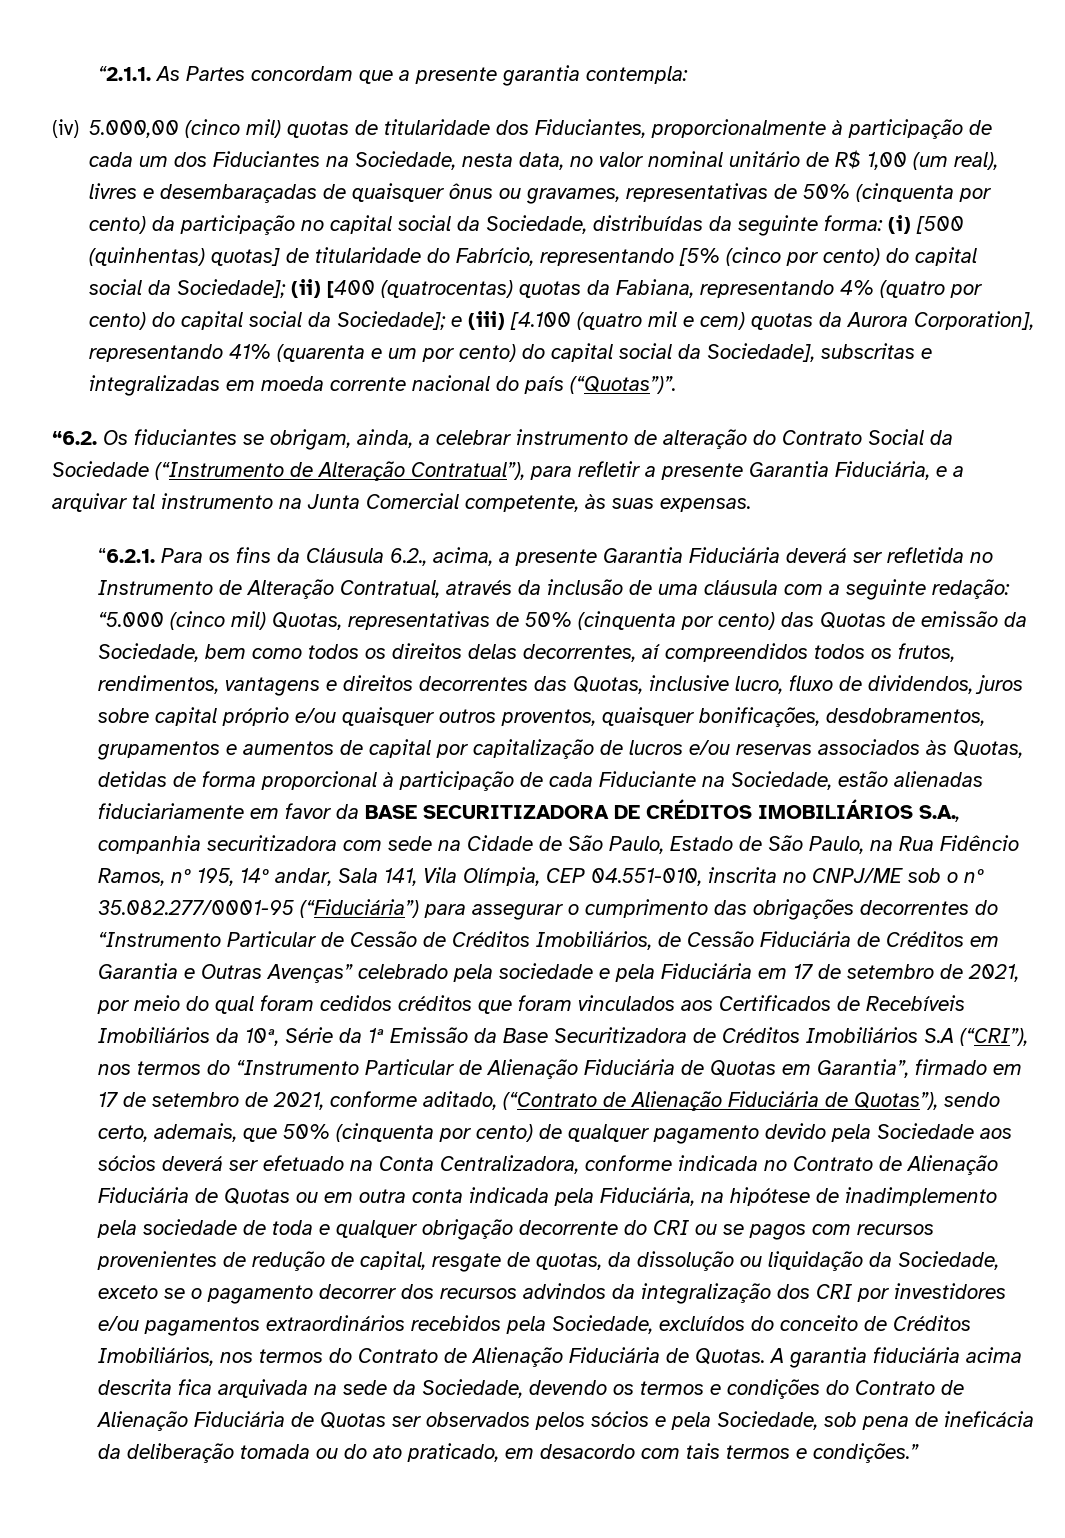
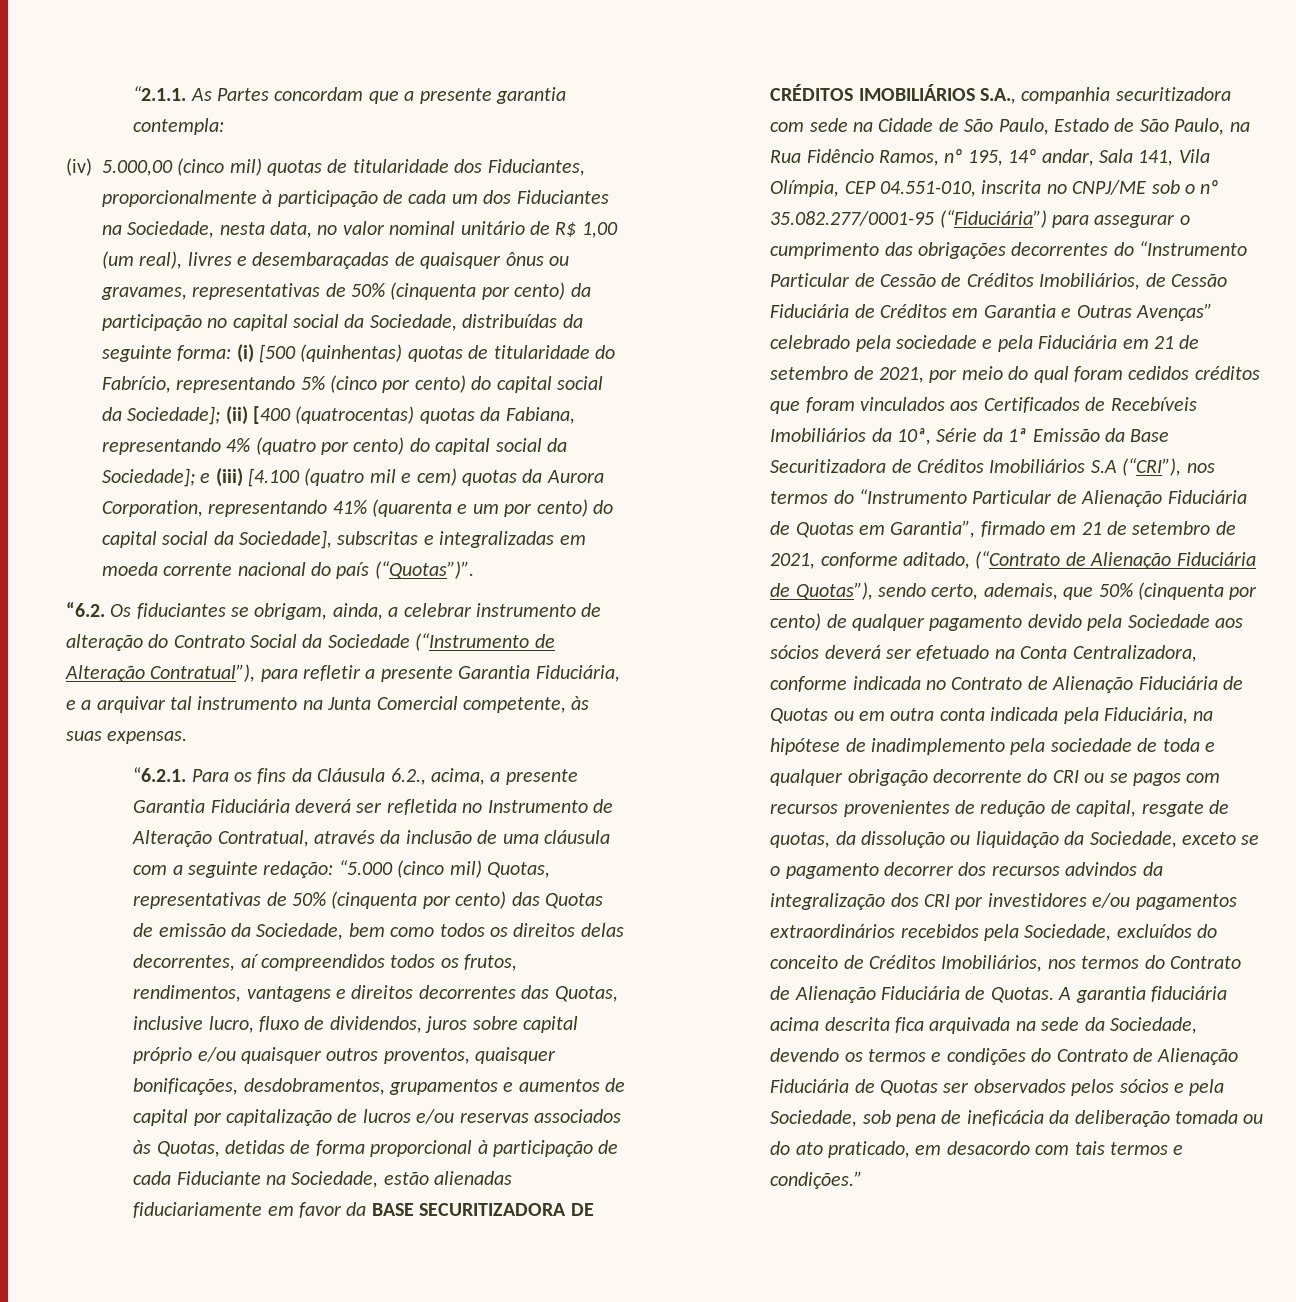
[211,248,281,266] quotas] -> [407,346,463,362] quotas
[679,248,721,266] [5% -> [300,376,325,390] 5%
[914,311,1035,330] Corporation], -> [101,500,203,517] Corporation,
[793,964,814,979] 17 -> [1154,336,1175,349] 21
[98,1092,119,1107] 17 -> [1081,522,1102,535] 21

